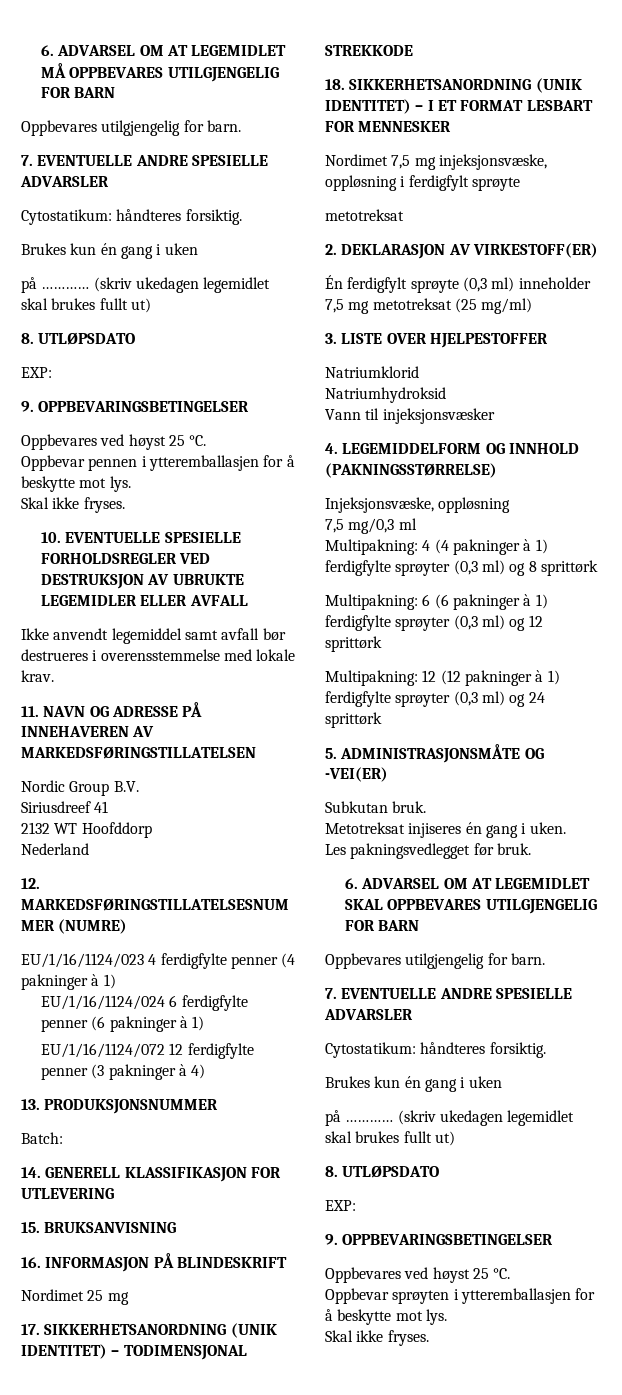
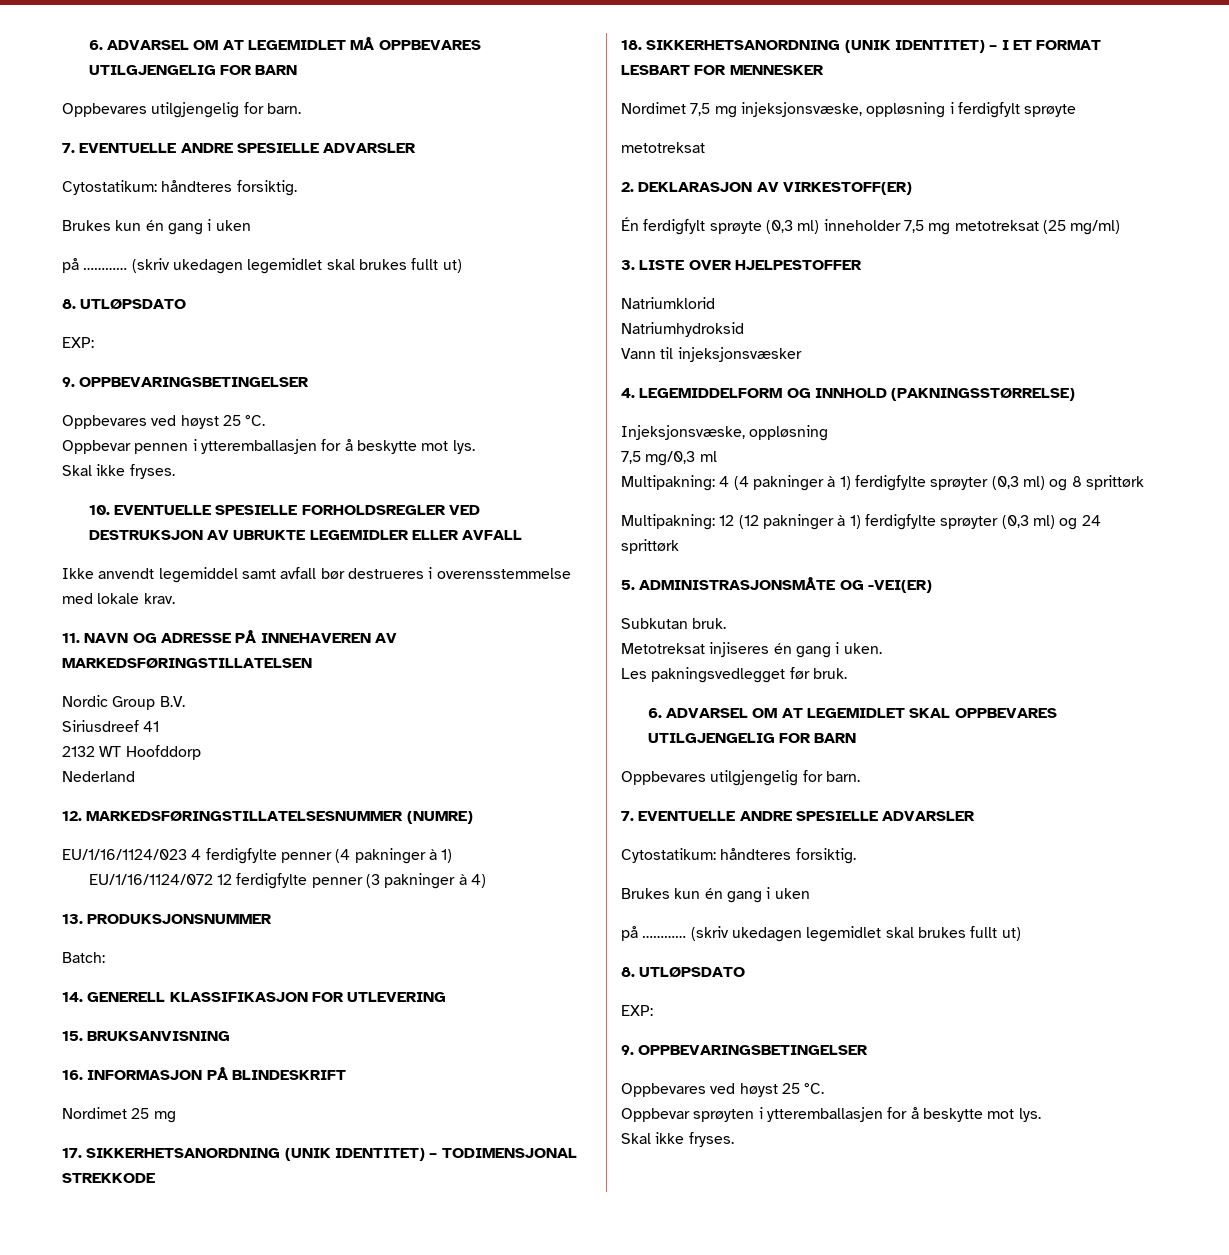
[41,995,248,1011] [41,1016,205,1032] // EU/1/16/1124/024 6 ferdigfylte penner (6 pakninger à 1) -> (453, 856) none
[325,594,548,610] [325,615,543,631] [325,636,382,652] // Multipakning: 6 (6 pakninger à 1) ferdigfylte sprøyter (0,3 ml) og 12 sprittørk -> (1144, 482) none

